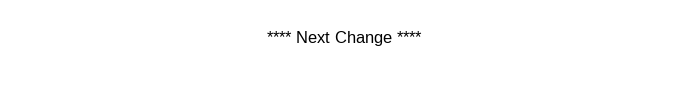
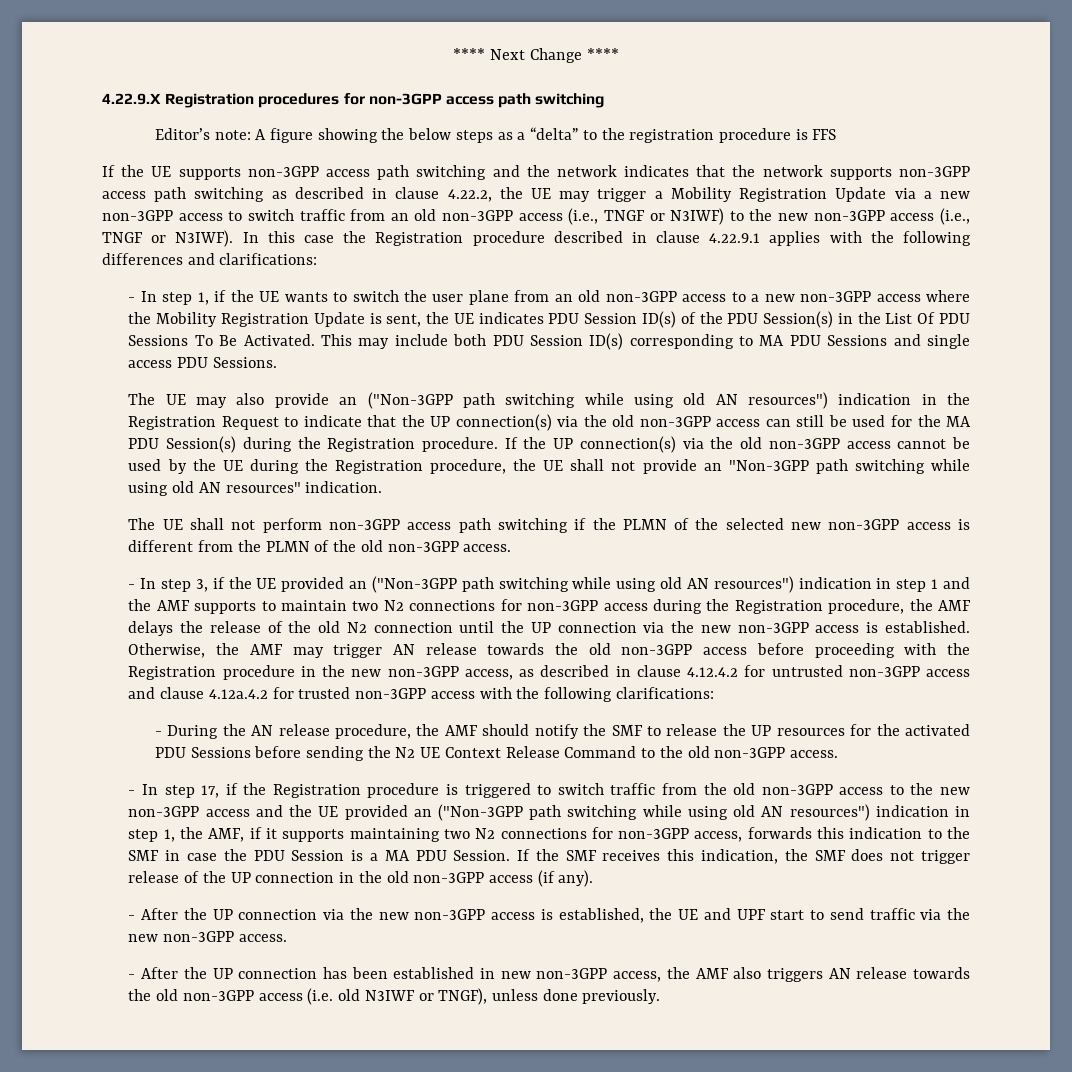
(422, 37) none -> [102,93,605,108] [154,127,837,143] [102,165,970,180] [102,187,970,202] [102,208,971,225] [102,230,971,247] [102,253,318,265] [128,290,971,305] [128,311,971,328] [128,333,970,350] [128,357,277,368] [128,392,971,409] [128,414,971,431] [128,436,971,453] [128,459,971,474] [128,481,383,496] [128,518,971,533] [128,540,512,552] [128,576,970,593] [128,599,972,614] [128,621,971,636] [128,643,971,658] [128,665,970,680] [128,687,714,702] [154,724,970,739] [154,746,838,761] [128,783,970,798] [128,804,971,821] [128,827,971,842] [128,849,971,864] [128,870,594,887] [128,908,971,923] [128,931,287,942] [128,967,970,982] [128,988,661,1005] // 4.22.9.X Registration procedures for non-3GPP access path switching // Editor’s note: A figure showing the below steps as a “delta” to the registration procedure is FFS // If the UE supports non-3GPP access path switching and the network indicates that the network supports non-3GPP access path switching as described in clause 4.22.2, the UE may trigger a Mobility Registration Update via a new non-3GPP access to switch traffic from an old non-3GPP access (i.e., TNGF or N3IWF) to the new non-3GPP access (i.e., TNGF or N3IWF). In this case the Registration procedure described in clause 4.22.9.1 applies with the following differences and clarifications: // - In step 1, if the UE wants to switch the user plane from an old non-3GPP access to a new non-3GPP access where the Mobility Registration Update is sent, the UE indicates PDU Session ID(s) of the PDU Session(s) in the List Of PDU Sessions To Be Activated. This may include both PDU Session ID(s) corresponding to MA PDU Sessions and single access PDU Sessions. // The UE may also provide an ("Non-3GPP path switching while using old AN resources") indication in the Registration Request to indicate that the UP connection(s) via the old non-3GPP access can still be used for the MA PDU Session(s) during the Registration procedure. If the UP connection(s) via the old non-3GPP access cannot be used by the UE during the Registration procedure, the UE shall not provide an "Non-3GPP path switching while using old AN resources" indication. // The UE shall not perform non-3GPP access path switching if the PLMN of the selected new non-3GPP access is different from the PLMN of the old non-3GPP access. // - In step 3, if the UE provided an ("Non-3GPP path switching while using old AN resources") indication in step 1 and the AMF supports to maintain two N2 connections for non-3GPP access during the Registration procedure, the AMF delays the release of the old N2 connection until the UP connection via the new non-3GPP access is established. Otherwise, the AMF may trigger AN release towards the old non-3GPP access before proceeding with the Registration procedure in the new non-3GPP access, as described in clause 4.12.4.2 for untrusted non-3GPP access and clause 4.12a.4.2 for trusted non-3GPP access with the following clarifications: // - During the AN release procedure, the AMF should notify the SMF to release the UP resources for the activated PDU Sessions before sending the N2 UE Context Release Command to the old non-3GPP access. // - In step 17, if the Registration procedure is triggered to switch traffic from the old non-3GPP access to the new non-3GPP access and the UE provided an ("Non-3GPP path switching while using old AN resources") indication in step 1, the AMF, if it supports maintaining two N2 connections for non-3GPP access, forwards this indication to the SMF in case the PDU Session is a MA PDU Session. If the SMF receives this indication, the SMF does not trigger release of the UP connection in the old non-3GPP access (if any). // - After the UP connection via the new non-3GPP access is established, the UE and UPF start to send traffic via the new non-3GPP access. // - After the UP connection has been established in new non-3GPP access, the AMF also triggers AN release towards the old non-3GPP access (i.e. old N3IWF or TNGF), unless done previously.

